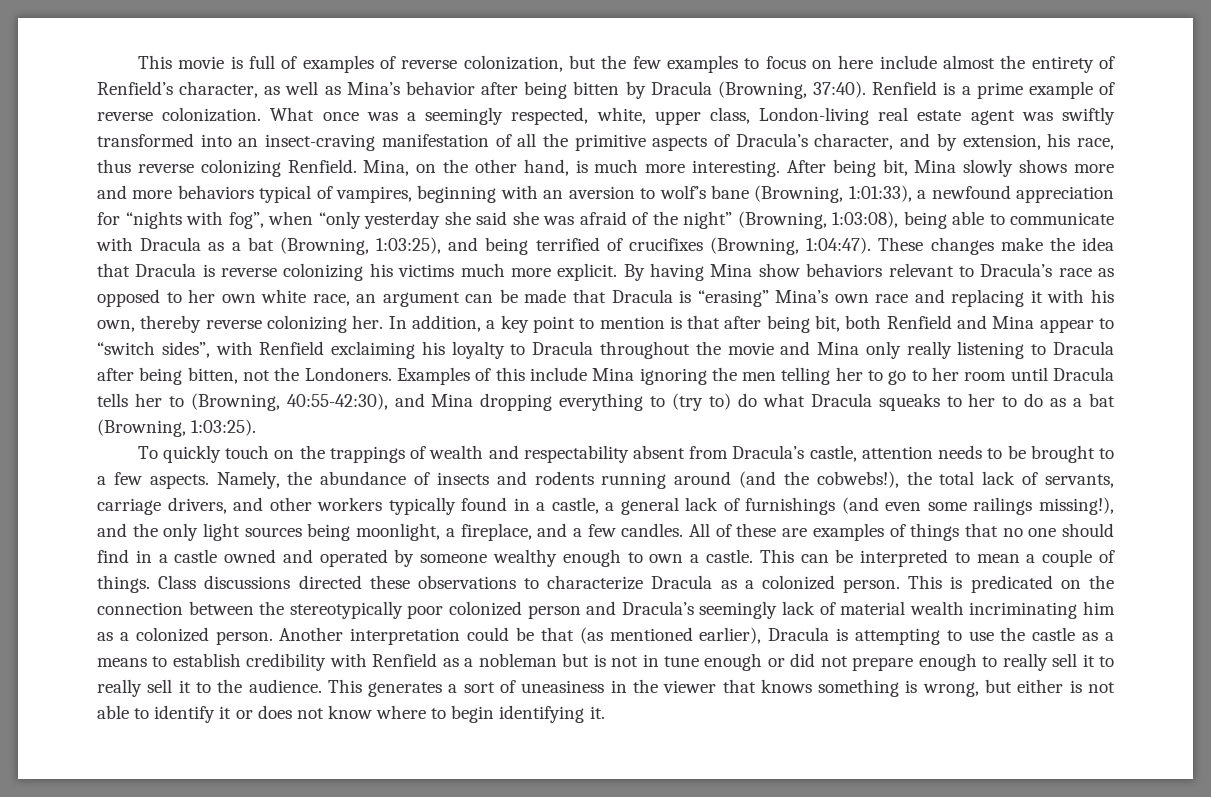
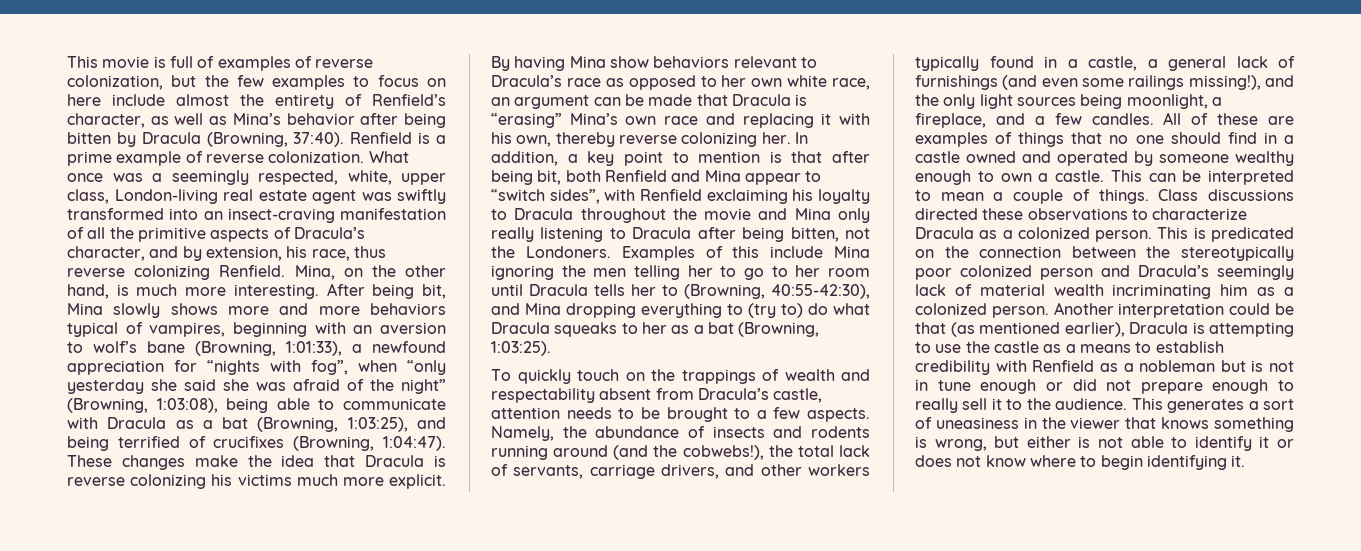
[1002,393,1044,407] to do -> (667, 328) none
[97,679,211,697] really sell it to -> (1023, 404) none

